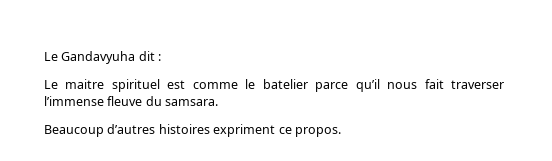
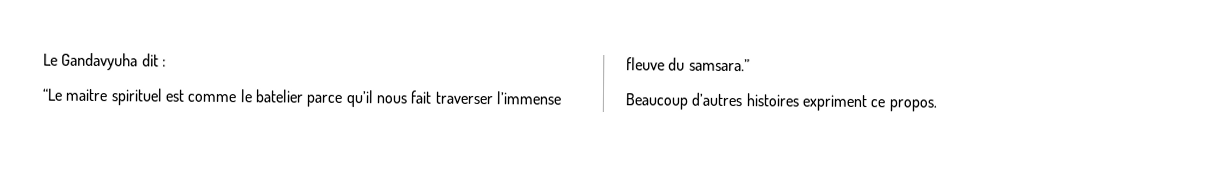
[44,80,58,89] Le -> [42,88,63,101] “Le
[165,99,219,106] samsara. -> [688,58,750,72] samsara.”

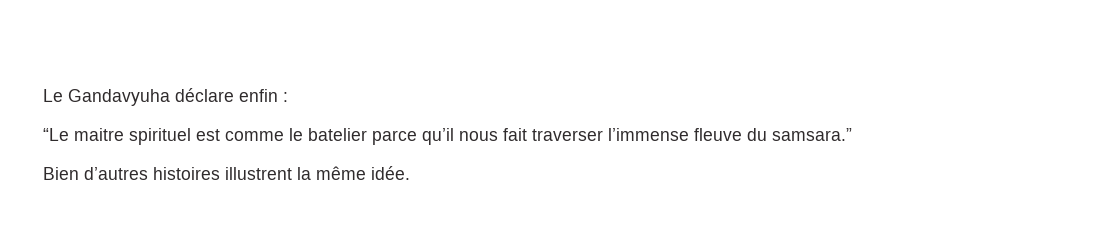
[141,53,159,67] dit -> [175,88,278,102] déclare enfin
[625,93,688,110] Beaucoup -> [43,167,79,180] Bien
[801,94,937,112] expriment ce propos. -> [225,166,410,180] illustrent la même idée.

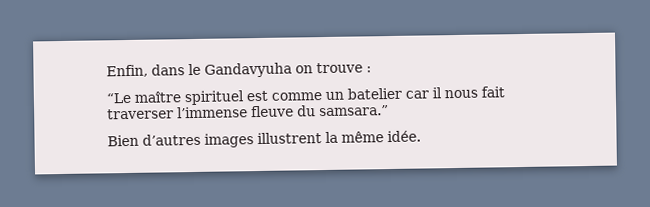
[43,88,278,106] Le Gandavyuha déclare enfin -> [106,62,363,78] Enfin, dans le Gandavyuha on trouve
[74,128,124,141] maitre -> [134,91,181,103] maître
[289,128,454,145] le batelier parce qu’il -> [325,87,442,100] un batelier car il
[153,167,220,180] histoires -> [204,133,254,148] images

